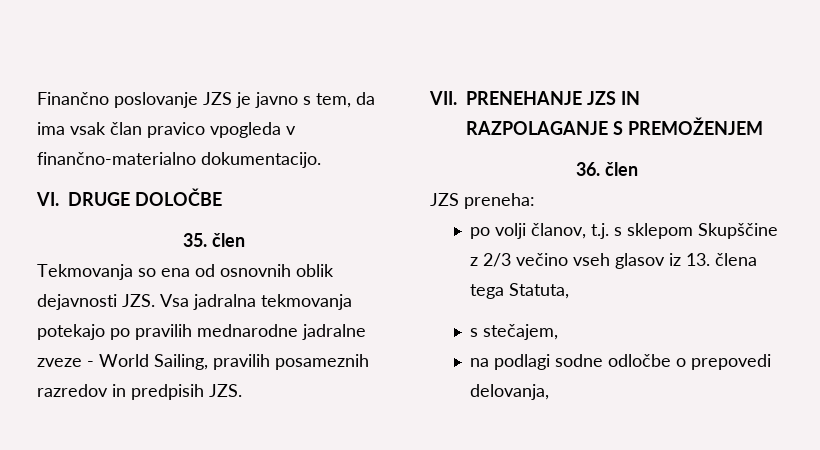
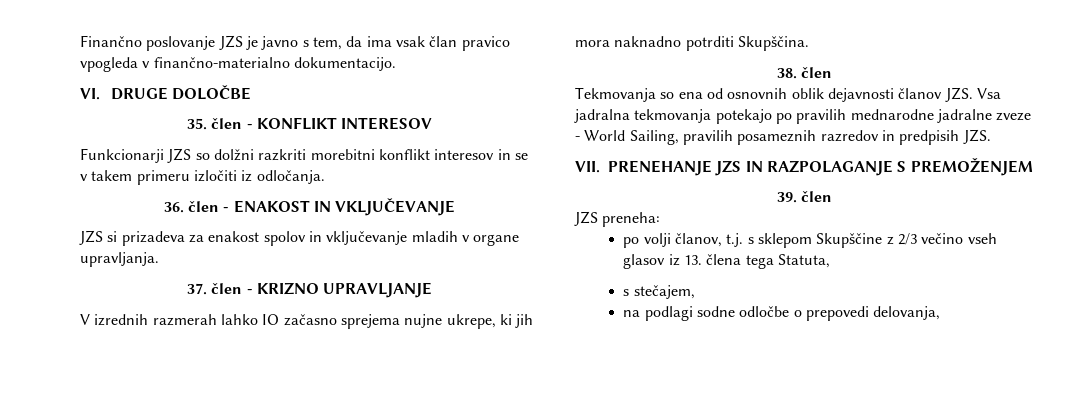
(245, 240) none -> [246,117,433,130] [80,148,528,163] [80,170,325,185] [163,198,456,216] [79,230,520,246] [80,252,159,267] [186,282,433,298] [80,314,534,329] [575,36,809,51] [776,66,833,79] - KONFLIKT INTERESOV // Funkcionarji JZS so dolžni razkriti morebitni konflikt interesov in se v takem primeru izločiti iz odločanja. // 36. člen - ENAKOST IN VKLJUČEVANJE // JZS si prizadeva za enakost spolov in vključevanje mladih v organe upravljanja. // 37. člen - KRIZNO UPRAVLJANJE // V izrednih razmerah lahko IO začasno sprejema nujne ukrepe, ki jih mora naknadno potrditi Skupščina. // 38. člen
(117, 302) none -> [898,88,943,99] članov
[575,162,600,176] 36. -> [776,192,797,203] 39.

